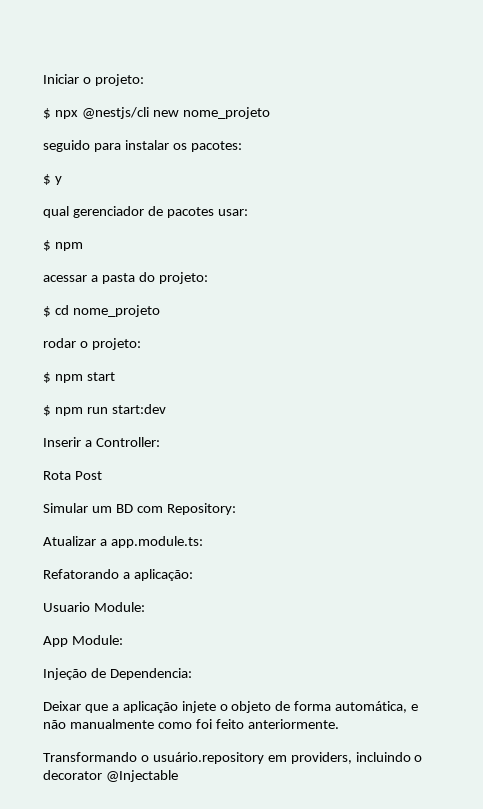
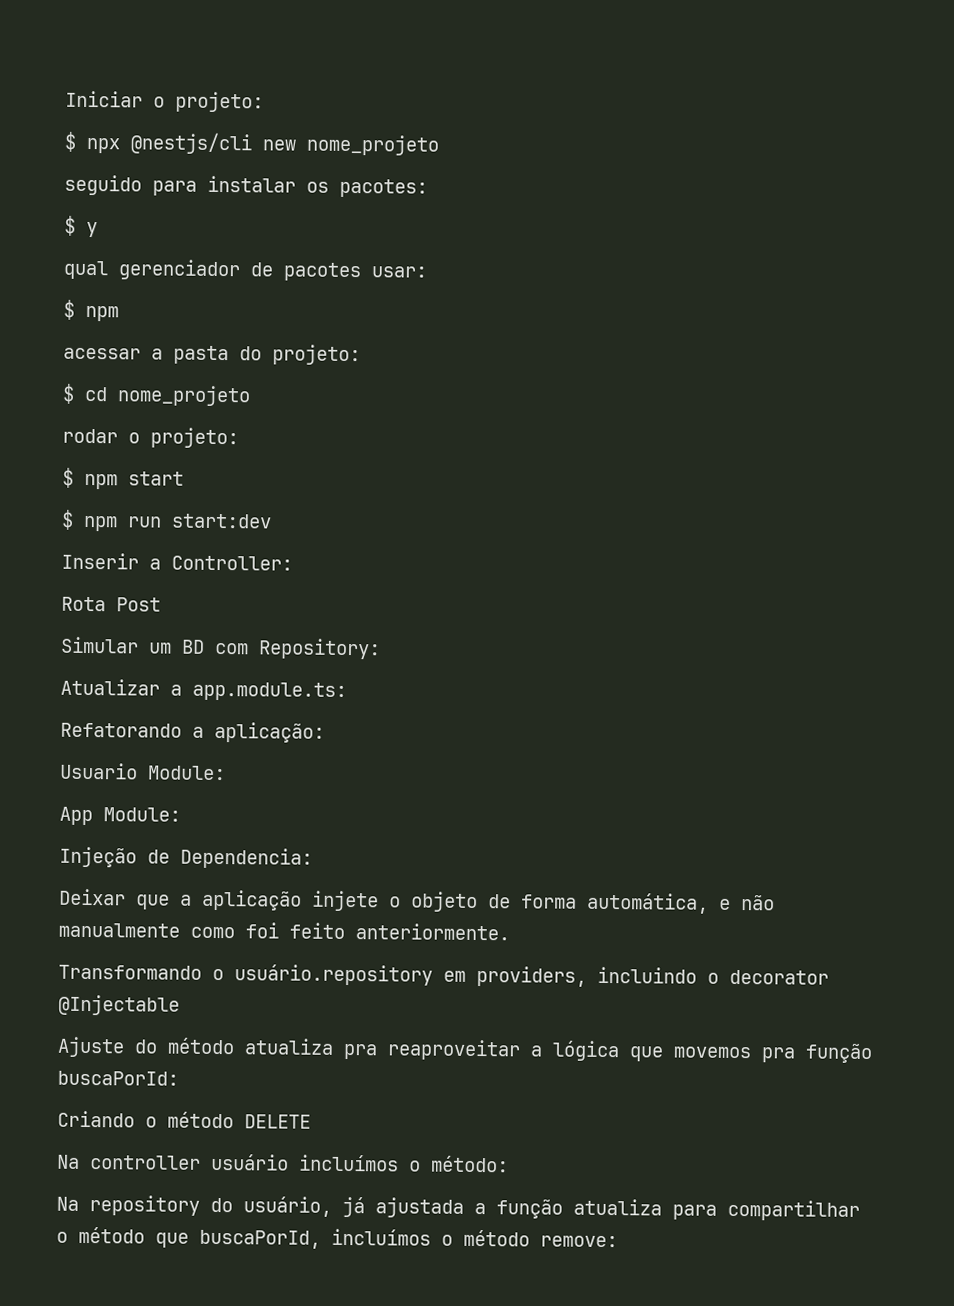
(178, 776) none -> [57,1036,873,1064] [57,1070,179,1086] [57,1110,311,1129] [57,1153,509,1173] [56,1195,860,1221] [56,1226,618,1249] // Ajuste do método atualiza pra reaproveitar a lógica que movemos pra função buscaPorId: // Criando o método DELETE // Na controller usuário incluímos o método: // Na repository do usuário, já ajustada a função atualiza para compartilhar o método que buscaPorId, incluímos o método remove:

